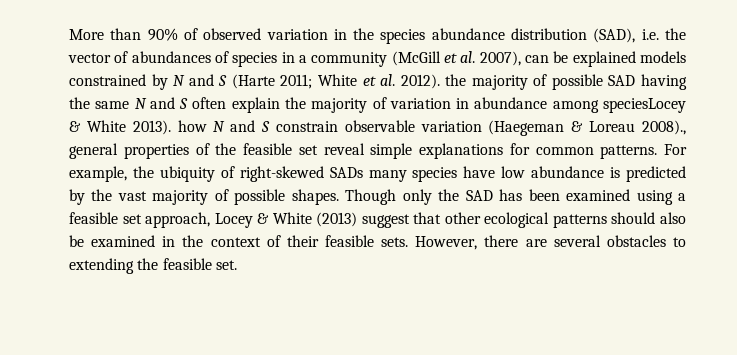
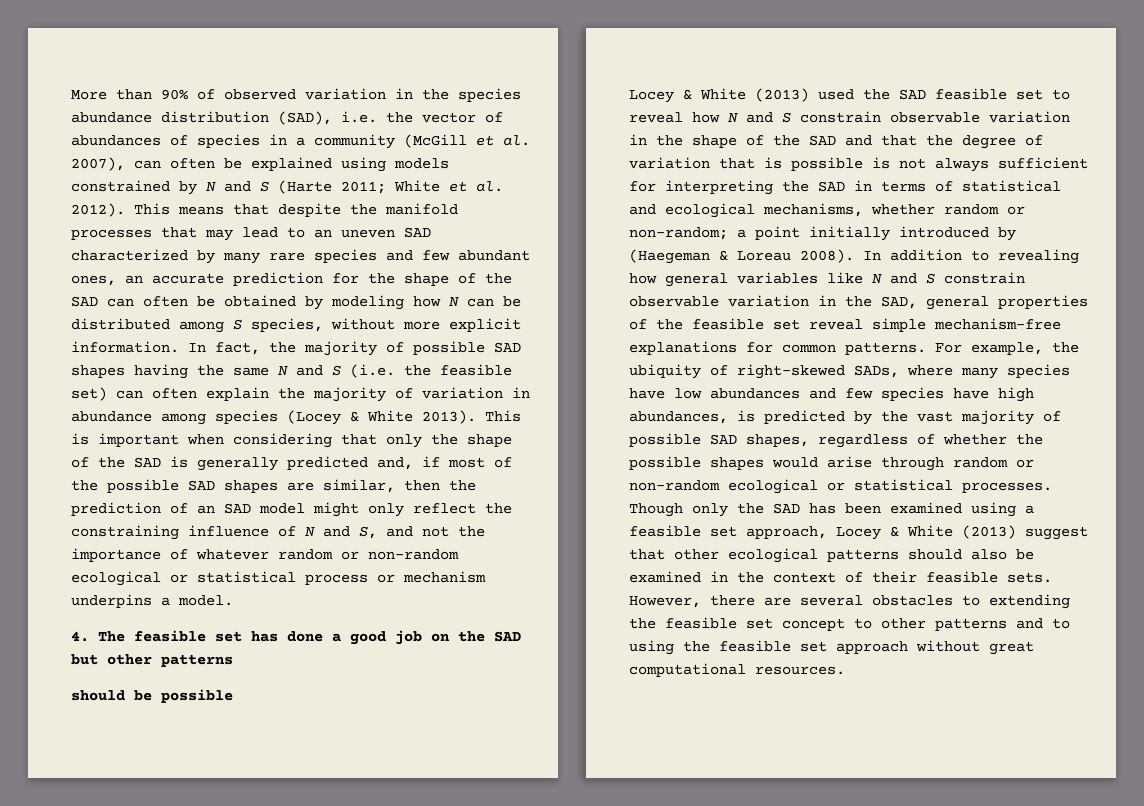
(549, 59) none -> [170,158,215,169] often
(636, 59) none -> [341,157,386,172] using
(440, 81) none -> [134,203,458,217] [71,227,431,241] [71,249,530,264] [71,272,512,286] [71,295,521,310] [71,318,521,333] [71,341,260,355] This means that despite the manifold processes that may lead to an uneven SAD characterized by many rare species and few abundant ones, an accurate prediction for the shape of the SAD can often be obtained by modeling how N can be distributed among S species, without more explicit information. In fact,
(636, 80) none -> [71,365,125,378] shapes
(189, 103) none -> [350,364,512,378] [71,387,143,401] (i.e. the feasible set) can
[602,98,686,113] speciesLocey -> [215,410,341,425] species (Locey
(171, 127) none -> [485,410,521,422] [71,433,512,448] [71,456,512,471] [71,479,476,493] [71,502,512,517] [71,525,485,540] [71,548,459,562] [71,571,486,586] [71,594,233,608] [71,630,521,645] [71,654,233,667] [71,689,233,703] [629,88,1070,103] [629,112,683,123] This is important when considering that only the shape of the SAD is generally predicted and, if most of the possible SAD shapes are similar, then the prediction of an SAD model might only reflect the constraining influence of N and S, and not the importance of whatever random or non-random ecological or statistical process or mechanism underpins a model. // 4. The feasible set has done a good job on the SAD but other patterns // should be possible // Locey & White (2013) used the SAD feasible set to reveal
[488,120,686,136] (Haegeman & Loreau 2008)., -> [629,134,1043,149] [629,157,1088,172] [629,180,1061,195] [629,203,1025,218] [629,226,1016,241] [629,249,1079,264] [629,272,1025,287] [629,295,917,309] in the shape of the SAD and that the degree of variation that is possible is not always sufficient for interpreting the SAD in terms of statistical and ecological mechanisms, whether random or non-random; a point initially introduced by (Haegeman & Loreau 2008). In addition to revealing how general variables like N and S constrain observable variation in the SAD,
(413, 151) none -> [934,318,1061,330] mechanism-free
[329,167,363,178] SADs -> [854,365,953,378] SADs, where
[531,166,605,178] abundance -> [710,387,1034,402] [629,411,728,424] abundances and few species have high abundances,
[291,189,339,205] shapes. -> [710,434,1043,448] [629,456,1034,471] [629,479,1052,494] SAD shapes, regardless of whether the possible shapes would arise through random or non-random ecological or statistical processes.
[215,260,237,270] set. -> [746,618,1070,631] [629,640,1034,655] [629,663,845,677] set concept to other patterns and to using the feasible set approach without great computational resources.

